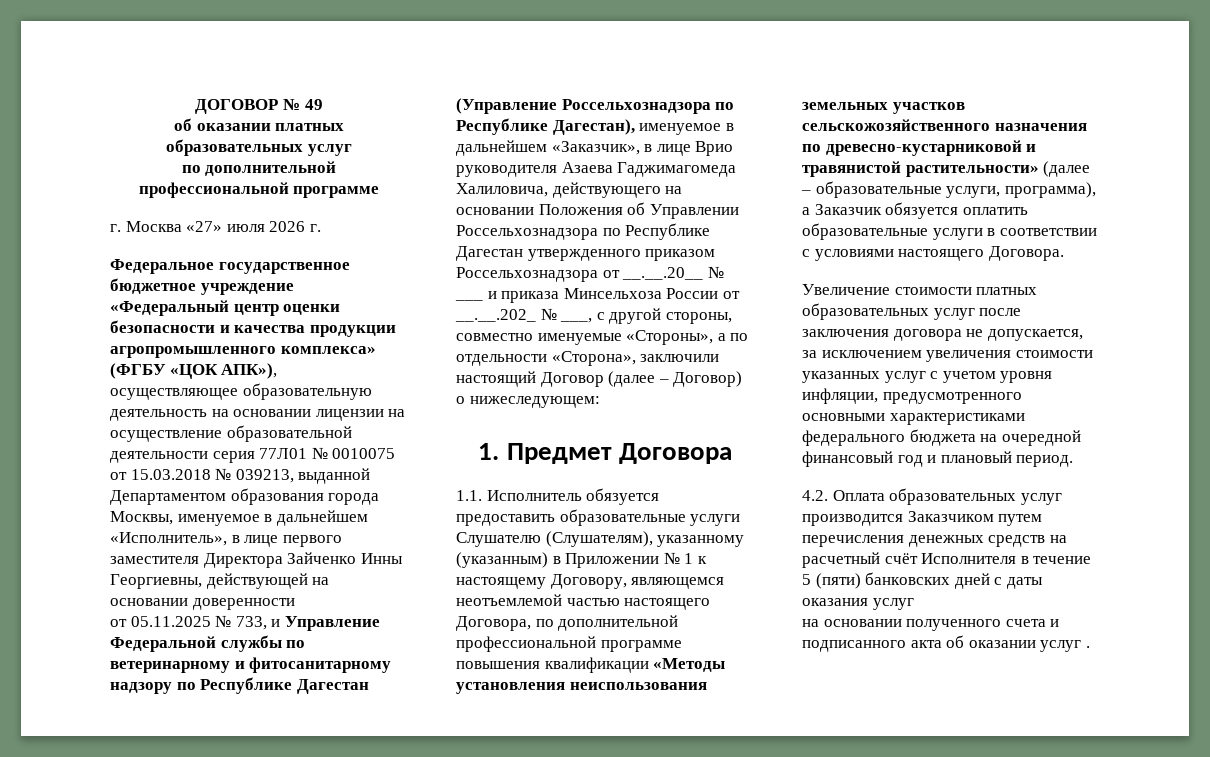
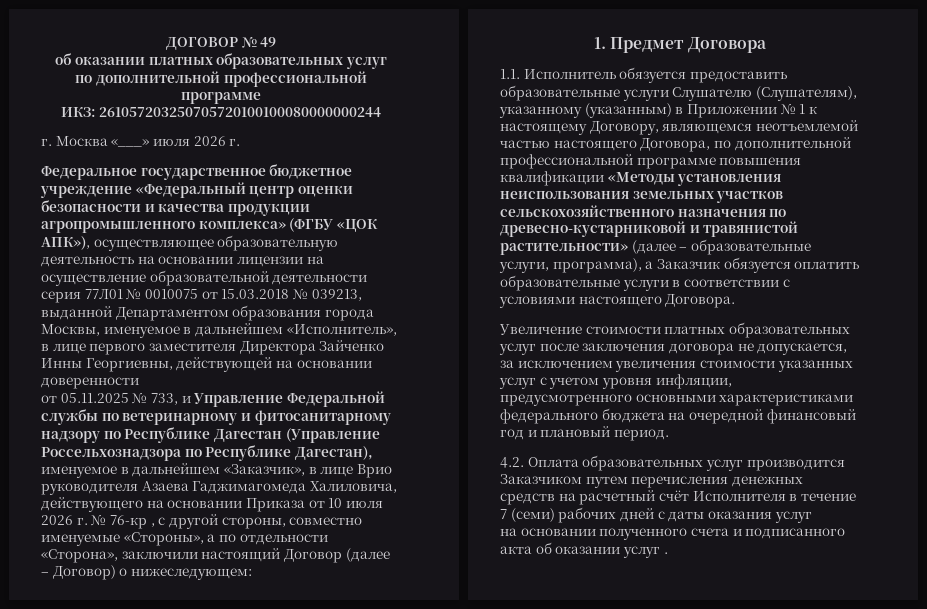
(380, 192) none -> [60,107,382,117] // ИКЗ: 261057203250705720100100080000000244
[186,221,223,232] «27» -> [111,139,150,147] «___»
[538,202,739,219] [456,223,711,240] [456,246,716,261] [456,266,724,282] [455,299,483,301] [487,288,740,303] [455,308,593,323] Положения об Управлении Россельхознадзора по Республике Дагестан утвержденного приказом Россельхознадзора от __.__.20__ № ___ и приказа Минсельхоза России от __.__.202_ № ___, -> [245,498,383,512] [41,515,155,529] Приказа от 10 июля 2026 г. № 76-кр ,
[802,119,990,131] сельскожозяйственного -> [500,205,674,217] сельскохозяйственного
[802,572,951,589] 5 (пяти) банковских -> [500,507,617,523] 7 (семи) рабочих

